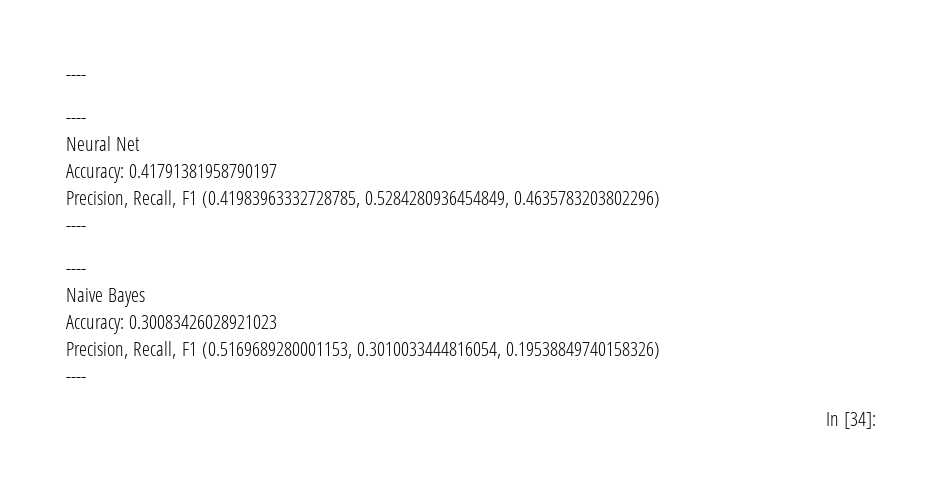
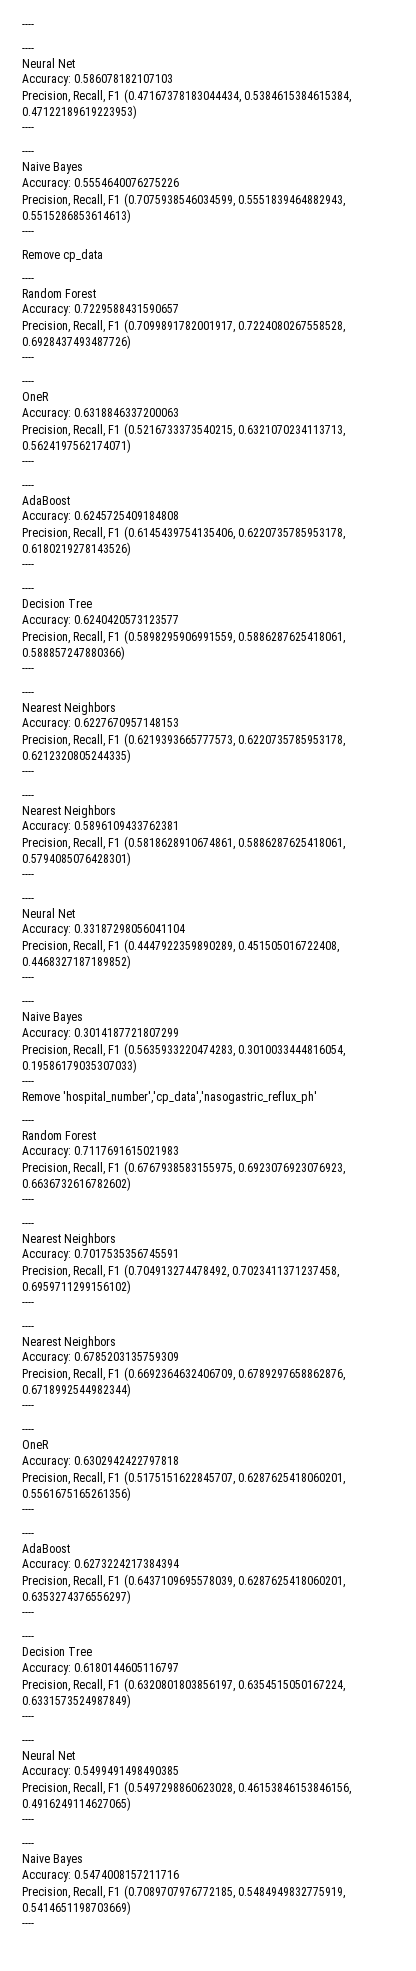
[66,75,86,81] [66,118,86,124] [66,136,141,151] [66,164,278,183] [66,190,661,208] [66,226,86,232] [66,269,86,275] [66,288,146,307] [66,315,278,334] [66,341,661,359] [66,377,86,383] [825,412,876,429] ---- // ---- // Neural Net // Accuracy: 0.41791381958790197 // Precision, Recall, F1 (0.41983963332728785, 0.5284280936454849, 0.4635783203802296) // ---- // ---- // Naive Bayes // Accuracy: 0.30083426028921023 // Precision, Recall, F1 (0.5169689280001153, 0.3010033444816054, 0.19538849740158326) // ---- // In [34]: -> [22,24,34,28] [22,48,34,52] [22,58,76,68] [22,74,174,86] [22,89,351,103] [22,105,137,119] [22,127,34,131] [22,151,34,155] [22,162,84,174] [22,178,180,190] [22,193,345,207] [22,209,131,223] [22,231,34,235] [22,249,104,262] [22,278,34,282] [22,288,97,298] [22,304,180,316] [22,319,345,333] [22,335,131,349] [22,357,34,361] [22,381,34,385] [22,392,49,401] [22,408,180,420] [22,423,345,437] [22,439,131,453] [22,461,34,465] [22,485,34,489] [22,495,70,505] [22,511,180,523] [22,526,345,540] [22,542,131,556] [22,564,34,568] [22,588,34,592] [22,599,93,608] [22,615,180,627] [22,630,345,644] [22,646,125,660] [22,668,34,672] [22,692,34,696] [22,702,117,715] [22,718,180,730] [22,733,345,747] [22,749,131,763] [22,771,34,775] [22,795,34,799] [22,805,117,818] [22,821,180,833] [22,836,345,850] [22,852,131,866] [22,874,34,878] [22,898,34,902] [22,908,76,918] [22,924,186,936] [22,939,339,953] [22,955,131,969] [22,977,34,981] [22,1001,34,1005] [22,1012,84,1024] [22,1028,180,1040] [22,1043,345,1057] [22,1059,137,1073] [22,1081,34,1085] [22,1091,318,1104] [22,1120,34,1124] [22,1130,97,1140] [22,1146,180,1158] [22,1161,345,1175] [22,1177,131,1191] [22,1199,34,1203] [22,1223,34,1227] [22,1233,117,1246] [22,1249,180,1261] [22,1264,339,1278] [22,1280,131,1294] [22,1302,34,1306] [22,1326,34,1330] [22,1336,117,1349] [22,1352,180,1364] [22,1367,345,1381] [22,1383,131,1397] [22,1405,34,1409] [22,1429,34,1433] [22,1440,49,1449] [22,1456,180,1468] [22,1471,345,1485] [22,1487,131,1501] [22,1509,34,1513] [22,1533,34,1537] [22,1543,70,1553] [22,1559,180,1571] [22,1574,345,1588] [22,1590,131,1604] [22,1612,34,1616] [22,1636,34,1640] [22,1647,93,1656] [22,1663,180,1675] [22,1678,345,1692] [22,1694,131,1708] [22,1716,34,1720] [22,1740,34,1744] [22,1750,76,1760] [22,1766,180,1778] [22,1781,351,1795] [22,1797,131,1811] [22,1819,34,1823] [22,1843,34,1847] [22,1854,84,1866] [22,1870,180,1882] [22,1885,345,1899] [22,1901,131,1915] [22,1923,34,1927] ---- // ---- // Neural Net // Accuracy: 0.586078182107103 // Precision, Recall, F1 (0.47167378183044434, 0.5384615384615384, 0.47122189619223953) // ---- // ---- // Naive Bayes // Accuracy: 0.5554640076275226 // Precision, Recall, F1 (0.7075938546034599, 0.5551839464882943, 0.5515286853614613) // ---- // Remove cp_data // ---- // Random Forest // Accuracy: 0.7229588431590657 // Precision, Recall, F1 (0.7099891782001917, 0.7224080267558528, 0.6928437493487726) // ---- // ---- // OneR // Accuracy: 0.6318846337200063 // Precision, Recall, F1 (0.5216733373540215, 0.6321070234113713, 0.5624197562174071) // ---- // ---- // AdaBoost // Accuracy: 0.6245725409184808 // Precision, Recall, F1 (0.6145439754135406, 0.6220735785953178, 0.6180219278143526) // ---- // ---- // Decision Tree // Accuracy: 0.6240420573123577 // Precision, Recall, F1 (0.5898295906991559, 0.5886287625418061, 0.588857247880366) // ---- // ---- // Nearest Neighbors // Accuracy: 0.6227670957148153 // Precision, Recall, F1 (0.6219393665777573, 0.6220735785953178, 0.6212320805244335) // ---- // ---- // Nearest Neighbors // Accuracy: 0.5896109433762381 // Precision, Recall, F1 (0.5818628910674861, 0.5886287625418061, 0.5794085076428301) // ---- // ---- // Neural Net // Accuracy: 0.33187298056041104 // Precision, Recall, F1 (0.4447922359890289, 0.451505016722408, 0.4468327187189852) // ---- // ---- // Naive Bayes // Accuracy: 0.3014187721807299 // Precision, Recall, F1 (0.5635933220474283, 0.3010033444816054, 0.19586179035307033) // ---- // Remove 'hospital_number','cp_data','nasogastric_reflux_ph' // ---- // Random Forest // Accuracy: 0.7117691615021983 // Precision, Recall, F1 (0.6767938583155975, 0.6923076923076923, 0.6636732616782602) // ---- // ---- // Nearest Neighbors // Accuracy: 0.7017535356745591 // Precision, Recall, F1 (0.704913274478492, 0.7023411371237458, 0.6959711299156102) // ---- // ---- // Nearest Neighbors // Accuracy: 0.6785203135759309 // Precision, Recall, F1 (0.6692364632406709, 0.6789297658862876, 0.6718992544982344) // ---- // ---- // OneR // Accuracy: 0.6302942422797818 // Precision, Recall, F1 (0.5175151622845707, 0.6287625418060201, 0.5561675165261356) // ---- // ---- // AdaBoost // Accuracy: 0.6273224217384394 // Precision, Recall, F1 (0.6437109695578039, 0.6287625418060201, 0.6353274376556297) // ---- // ---- // Decision Tree // Accuracy: 0.6180144605116797 // Precision, Recall, F1 (0.6320801803856197, 0.6354515050167224, 0.6331573524987849) // ---- // ---- // Neural Net // Accuracy: 0.5499491498490385 // Precision, Recall, F1 (0.5497298860623028, 0.46153846153846156, 0.4916249114627065) // ---- // ---- // Naive Bayes // Accuracy: 0.5474008157211716 // Precision, Recall, F1 (0.7089707976772185, 0.5484949832775919, 0.5414651198703669) // ----

